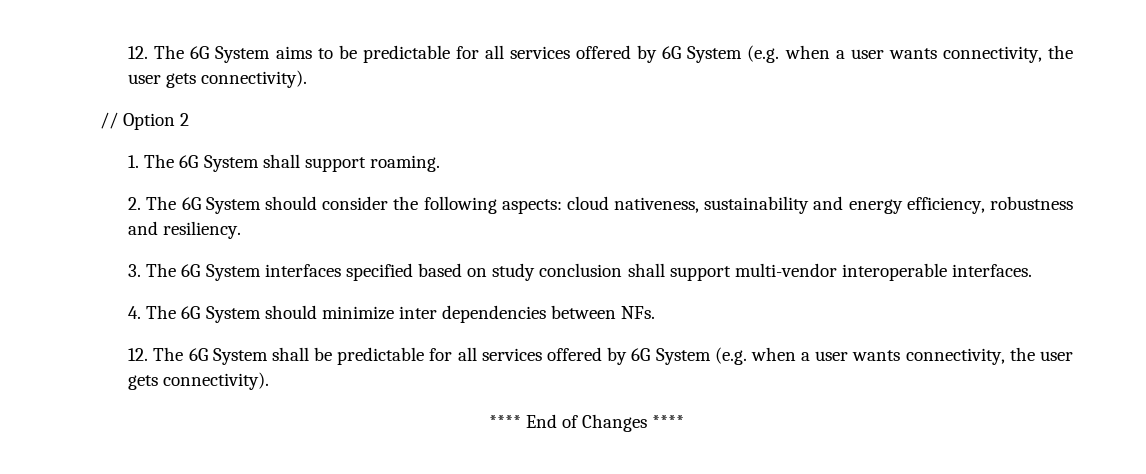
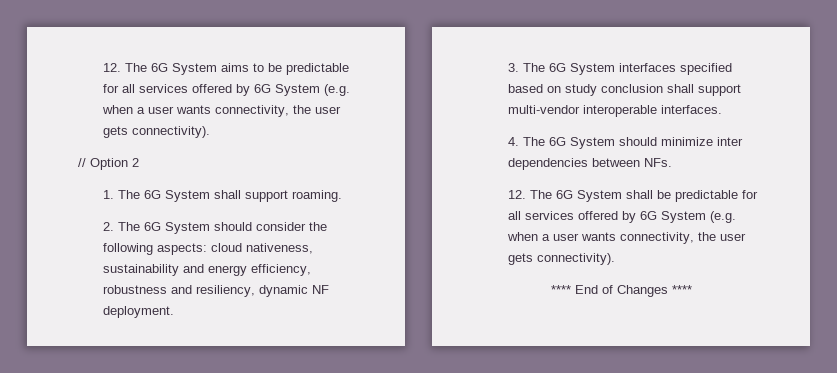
[163,221,242,239] resiliency. -> [195,285,329,297] [102,306,174,318] resiliency, dynamic NF deployment.

